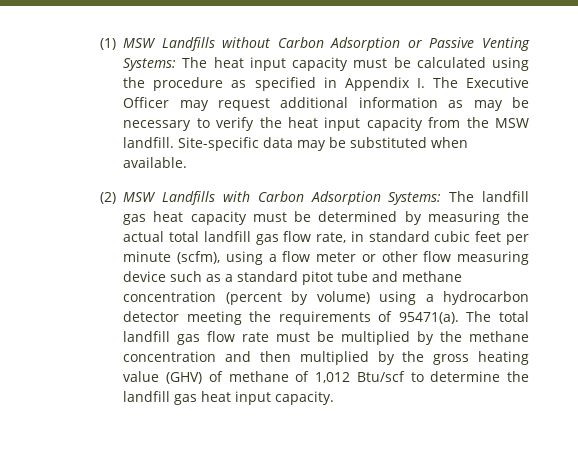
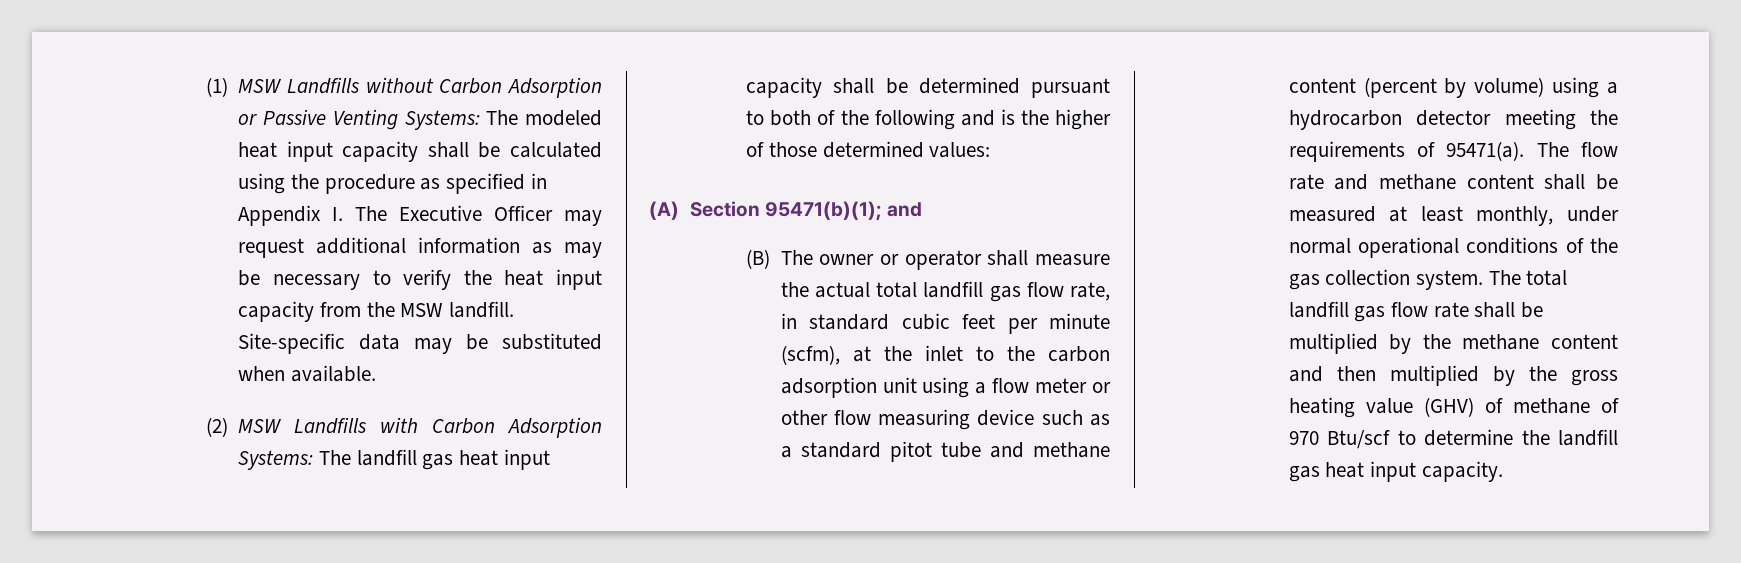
[213,57,388,71] heat input capacity must -> [525,110,602,126] [238,141,469,162] modeled heat input capacity shall
[190,211,500,225] capacity must be determined by measuring -> [503,449,550,470] [746,77,1110,98] [746,109,1111,130] [746,141,991,158] [649,201,923,221] [746,249,1110,270] input capacity shall be determined pursuant to both of the following and is the higher of those determined values: // (A) Section 95471(b)(1); and // (B) The owner or operator shall measure
(220, 257) none -> [852,345,1110,362] [780,377,917,398] at the inlet to the carbon adsorption unit
[123,291,217,302] concentration -> [1288,78,1356,93] content
(492, 316) none -> [1581,142,1618,157] [1288,174,1618,190] [1288,206,1619,226] [1288,237,1618,258] [1288,269,1521,290] flow rate and methane content shall be measured at least monthly, under normal operational conditions of the gas collection system. The
[276,332,311,342] must -> [1474,302,1516,318] shall
[123,351,217,362] concentration -> [1551,334,1618,349] content
[314,372,350,383] 1,012 -> [1288,431,1319,445] 970

